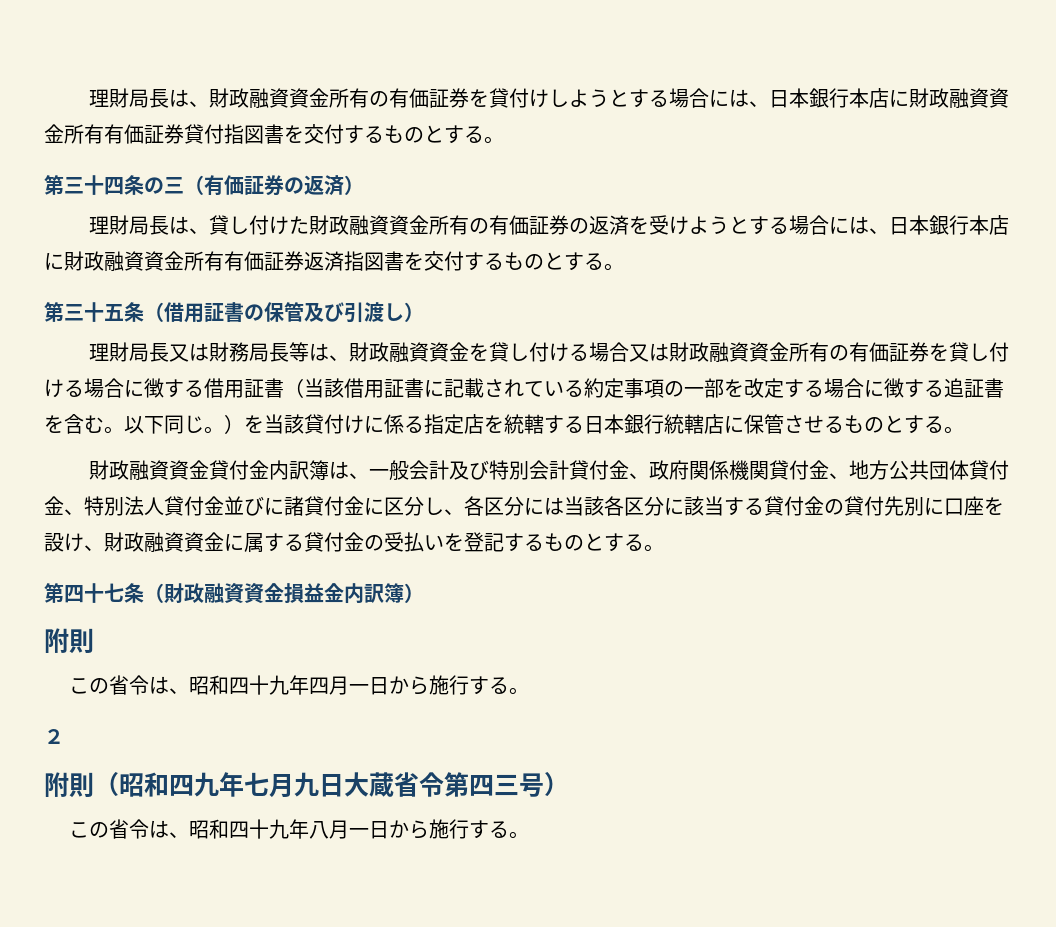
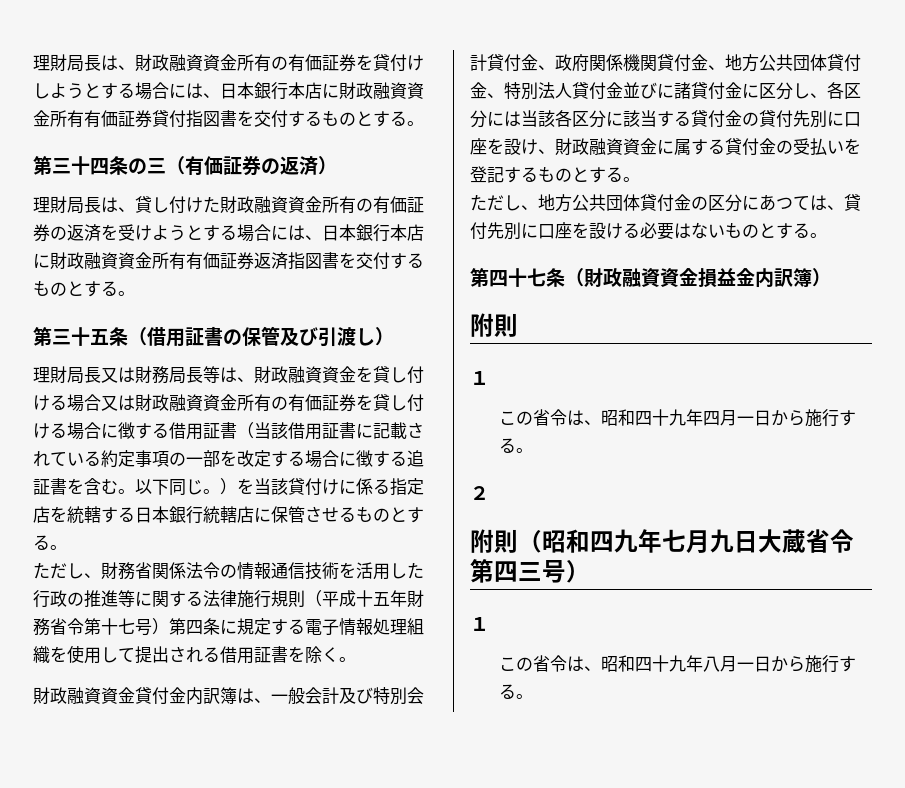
(964, 430) none -> [33,562,424,580] [33,590,424,608] [33,618,424,636] [33,645,356,664] // ただし、財務省関係法令の情報通信技術を活用した行政の推進等に関する法律施行規則（平成十五年財務省令第十七号）第四条に規定する電子情報処理組織を使用して提出される借用証書を除く。
(664, 548) none -> [470,194,861,212] [470,222,827,240] // ただし、地方公共団体貸付金の区分にあつては、貸付先別に口座を設ける必要はないものとする。
(94, 641) none -> [470,371,489,385] // １
(569, 784) none -> [470,617,489,631] // １

